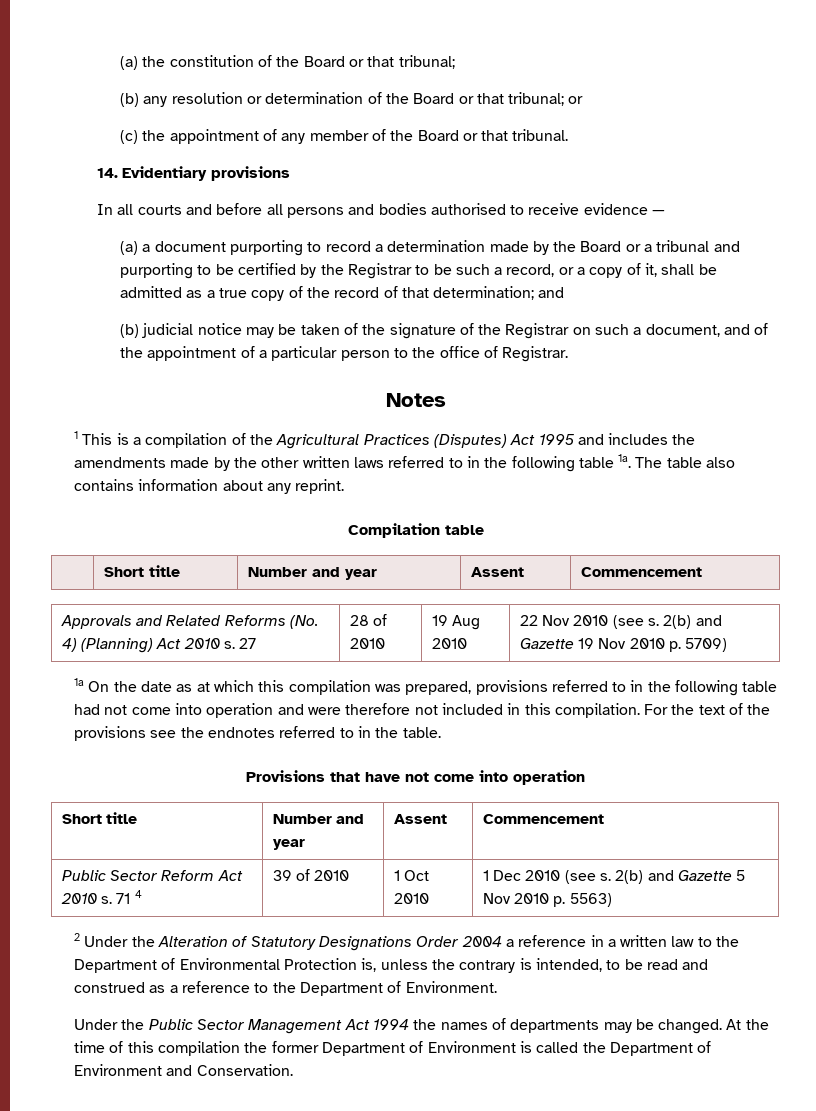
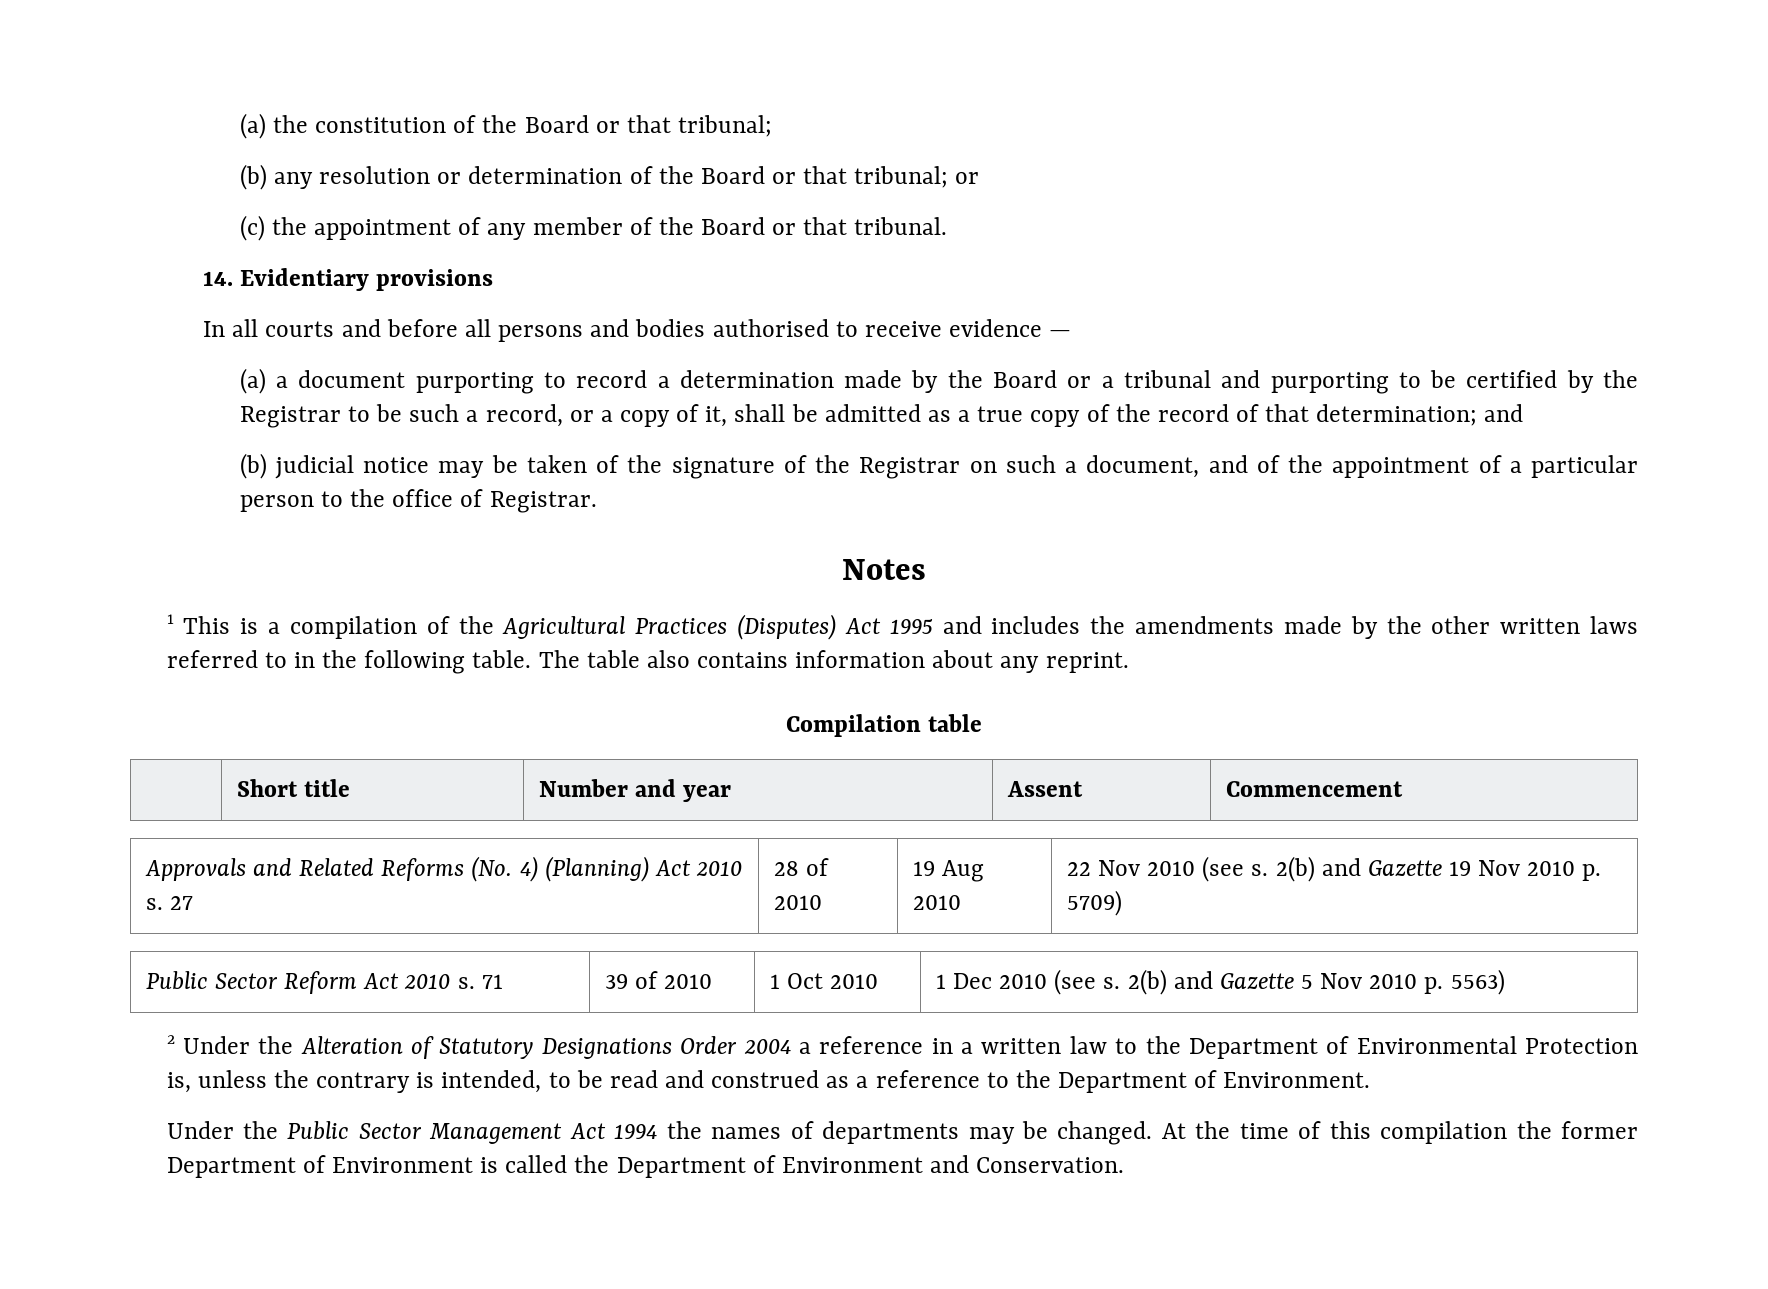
[578,454,632,468] table 1a. -> [472,650,532,668] table.
[73,678,778,696] [73,703,771,718] [73,726,441,741] [246,770,585,785] [61,812,137,824] [272,814,364,824] [272,839,305,850] [393,814,447,824] [482,814,604,824] // 1a On the date as at which this compilation was prepared, provisions referred to in the following table had not come into operation and were therefore not included in this compilation. For the text of the provisions see the endnotes referred to in the table. // Provisions that have not come into operation // Short title | Number and year | Assent | Commencement -> (1122, 903) none
[134,890,142,898] 4 -> (503, 981) none

